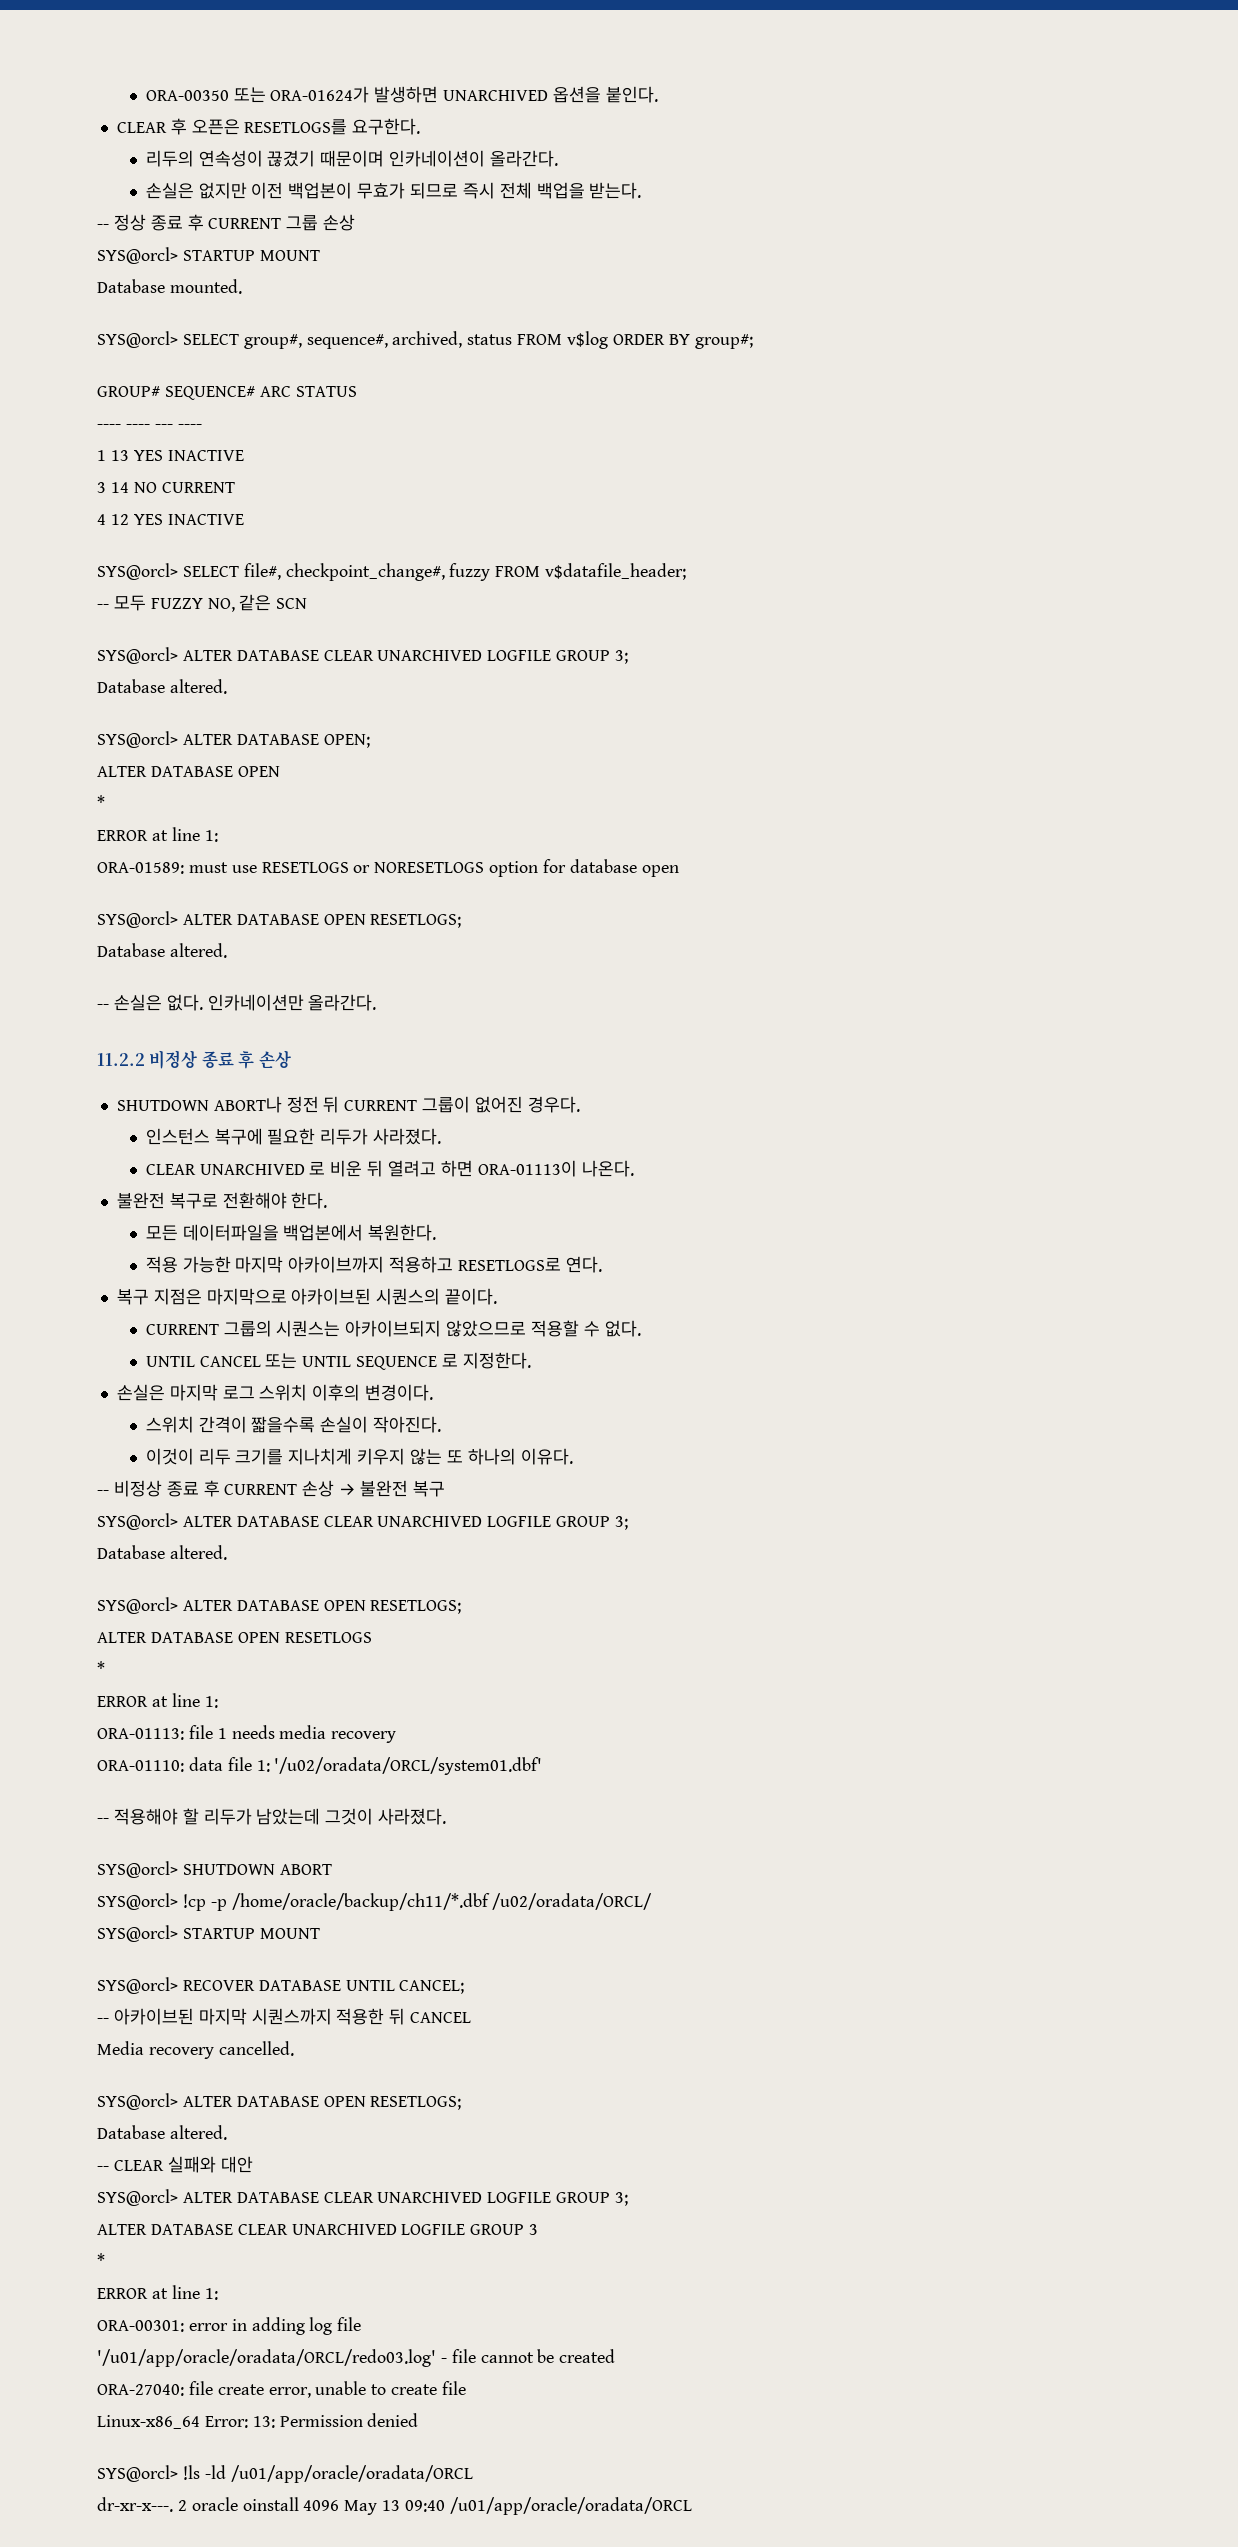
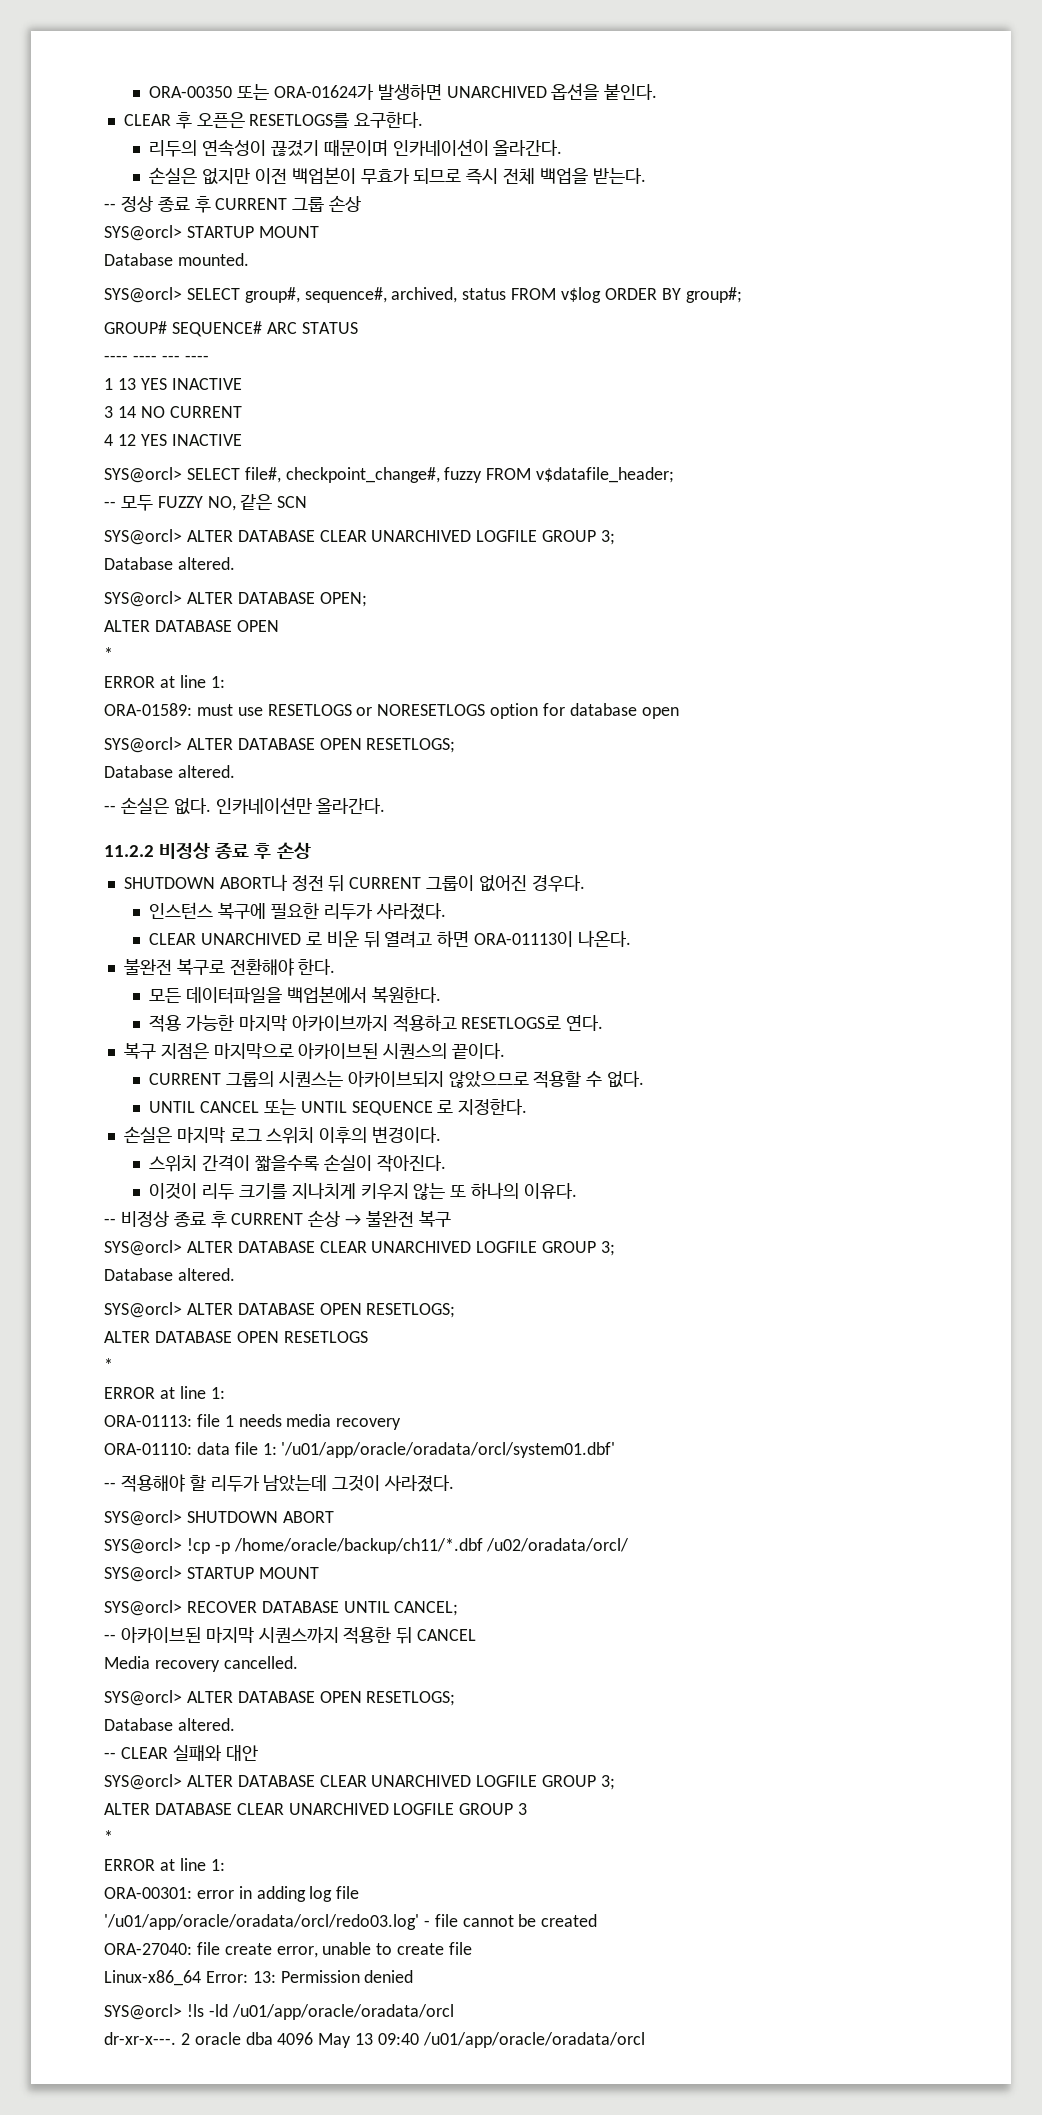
[274,1757,543,1775] '/u02/oradata/ORCL/system01.dbf' -> [281,1442,616,1458] '/u01/app/oracle/oradata/orcl/system01.dbf'
[492,1893,653,1910] /u02/oradata/ORCL/ -> [486,1538,630,1552] /u02/oradata/orcl/
[97,2349,436,2367] '/u01/app/oracle/oradata/ORCL/redo03.log' -> [104,1914,419,1930] '/u01/app/oracle/oradata/orcl/redo03.log'
[230,2465,473,2483] /u01/app/oracle/oradata/ORCL -> [231,2004,454,2020] /u01/app/oracle/oradata/orcl
[242,2497,299,2511] oinstall -> [245,2032,273,2045] dba
[449,2497,692,2515] /u01/app/oracle/oradata/ORCL -> [422,2032,645,2048] /u01/app/oracle/oradata/orcl

